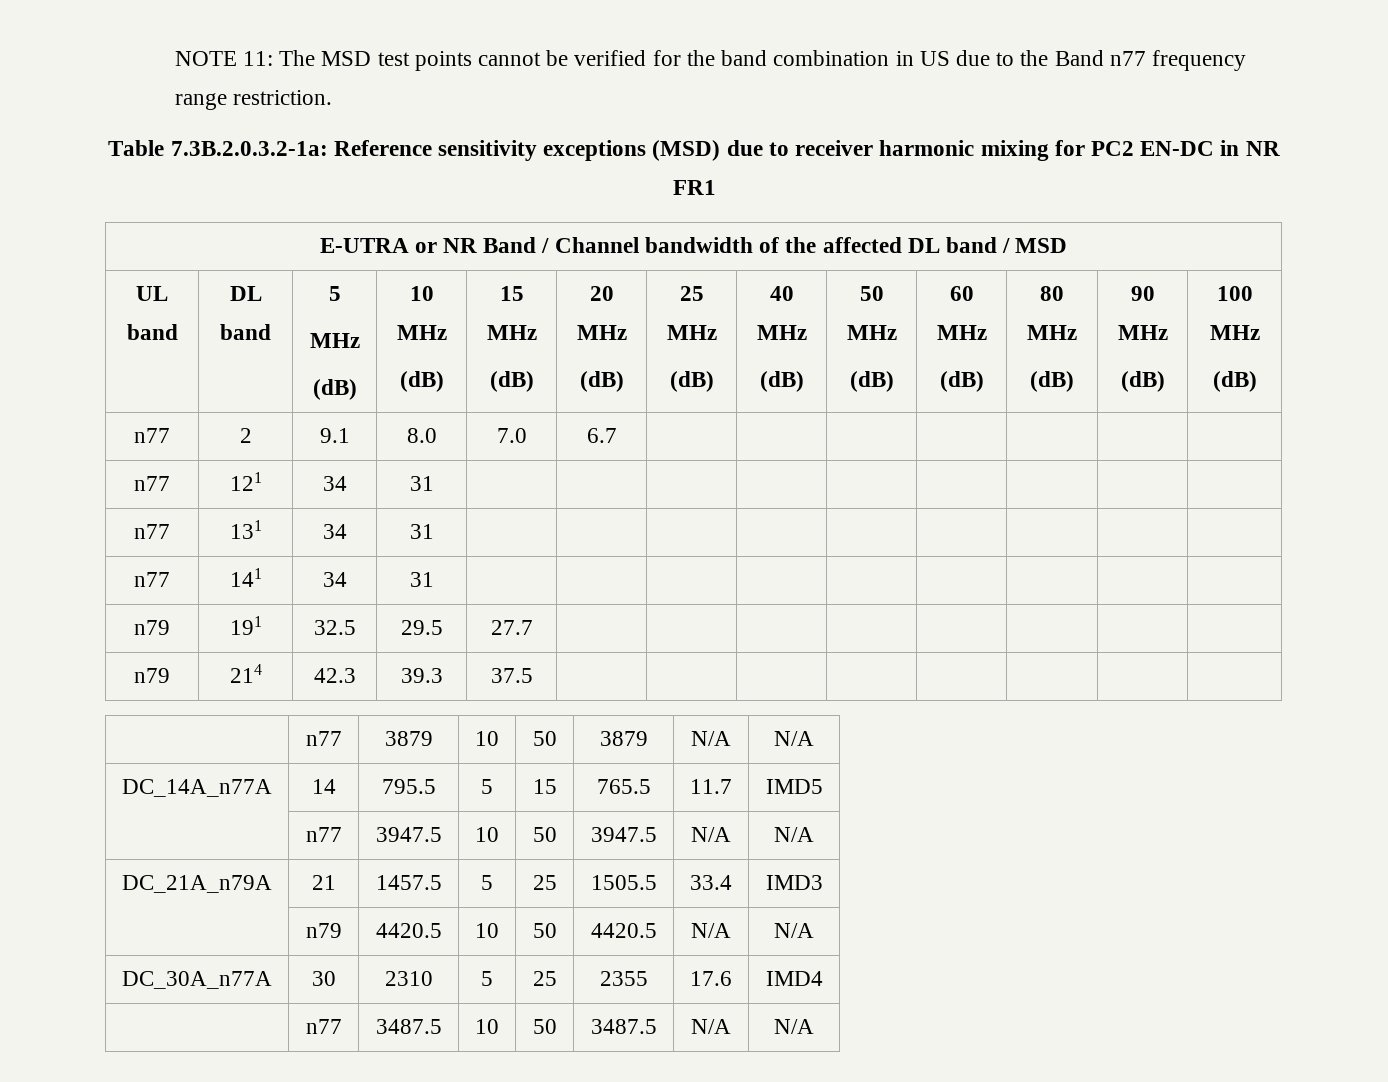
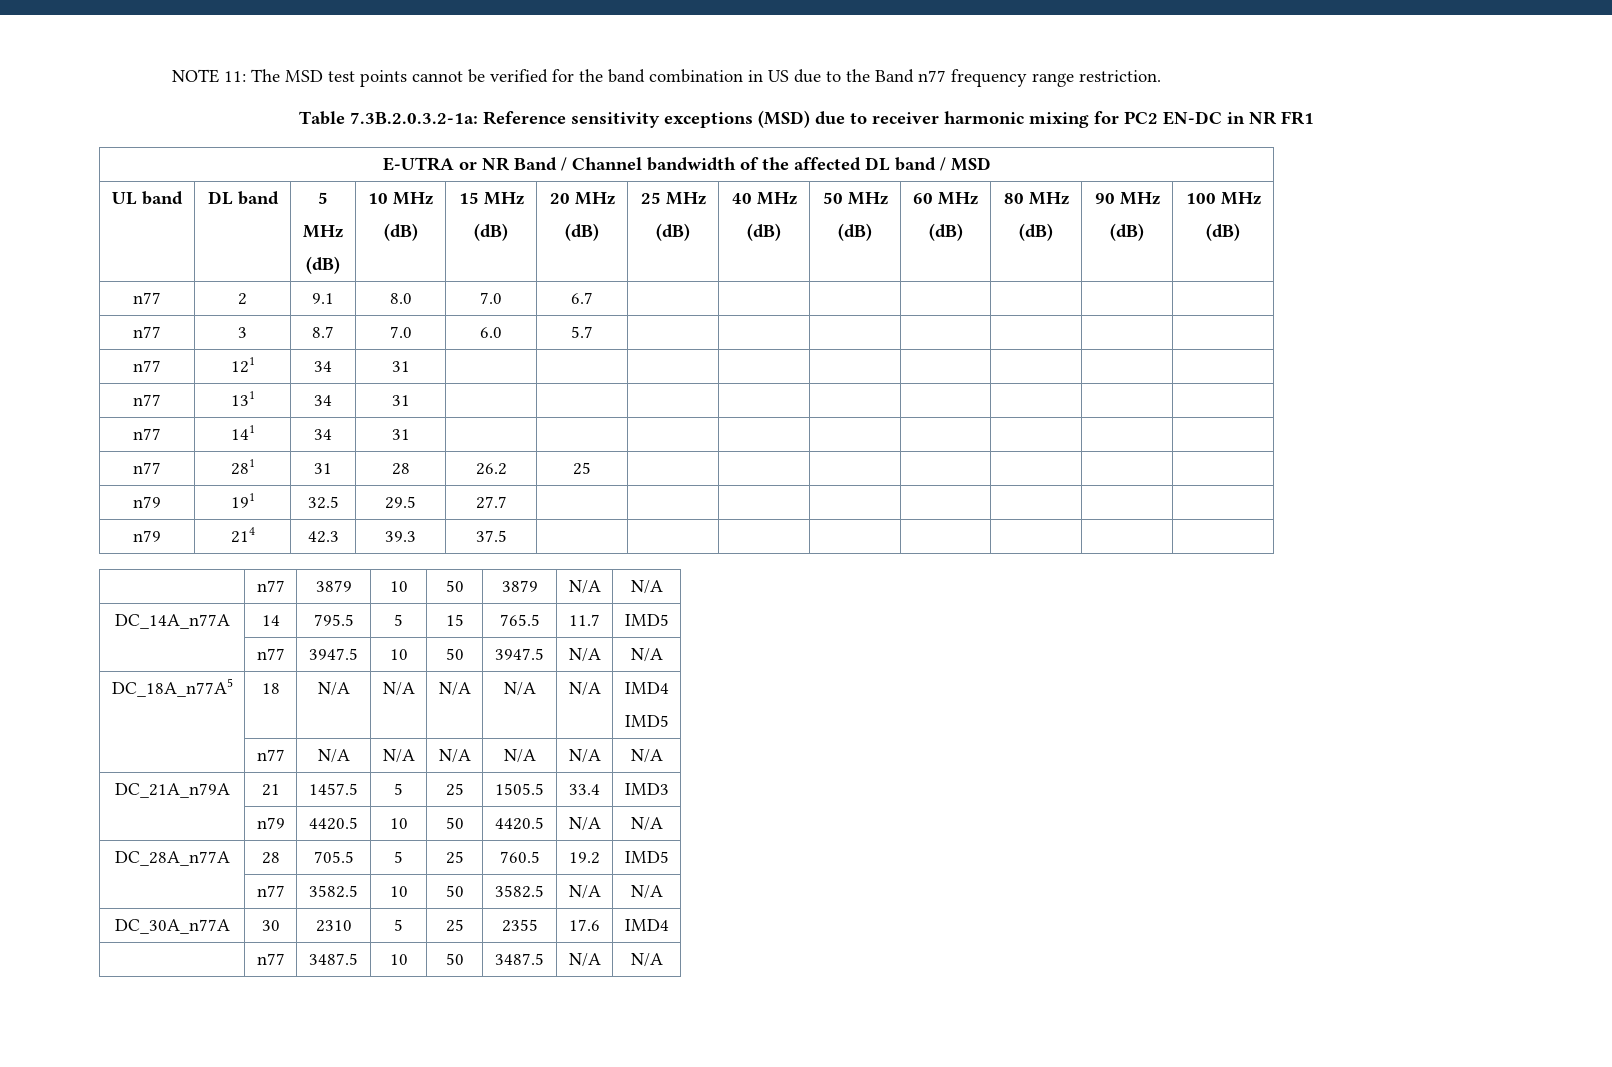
(617, 435) none -> [133,326,161,338] [238,327,247,338] [312,326,334,338] [389,326,412,338] [480,327,502,338] [571,326,593,338] // n77 | 3 | 8.7 | 7.0 | 6.0 | 5.7 | | | | | | |
(434, 579) none -> [133,462,161,474] [230,459,255,475] [314,463,332,474] [391,463,410,475] [475,463,507,475] [573,462,591,475] // n77 | 281 | 31 | 28 | 26.2 | 25 | | | | | | |
(814, 834) none -> [111,678,233,697] [261,683,280,694] [317,682,350,696] [382,682,415,696] [438,682,471,696] [503,682,536,696] [568,682,601,696] [624,682,669,694] [624,715,669,727] [256,749,285,761] [317,749,350,763] [382,749,415,763] [438,749,471,763] [503,749,536,763] [568,749,601,763] [630,749,663,763] // DC_18A_n77A5 | 18 | N/A | N/A | N/A | N/A | N/A | IMD4 // IMD5 // | n77 | N/A | N/A | N/A | N/A | N/A | N/A
(814, 930) none -> [114,851,230,866] [261,852,280,864] [313,851,354,863] [394,851,403,863] [445,851,464,864] [499,851,540,863] [569,852,600,864] [624,851,669,863] [256,885,285,897] [309,885,358,898] [389,886,408,897] [445,885,464,897] [495,885,544,898] [568,885,601,899] [630,885,663,899] // DC_28A_n77A | 28 | 705.5 | 5 | 25 | 760.5 | 19.2 | IMD5 // | n77 | 3582.5 | 10 | 50 | 3582.5 | N/A | N/A

